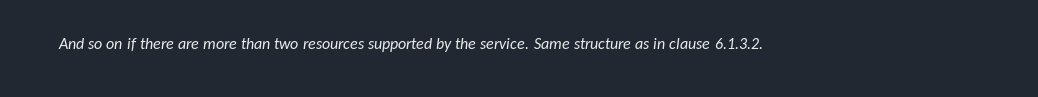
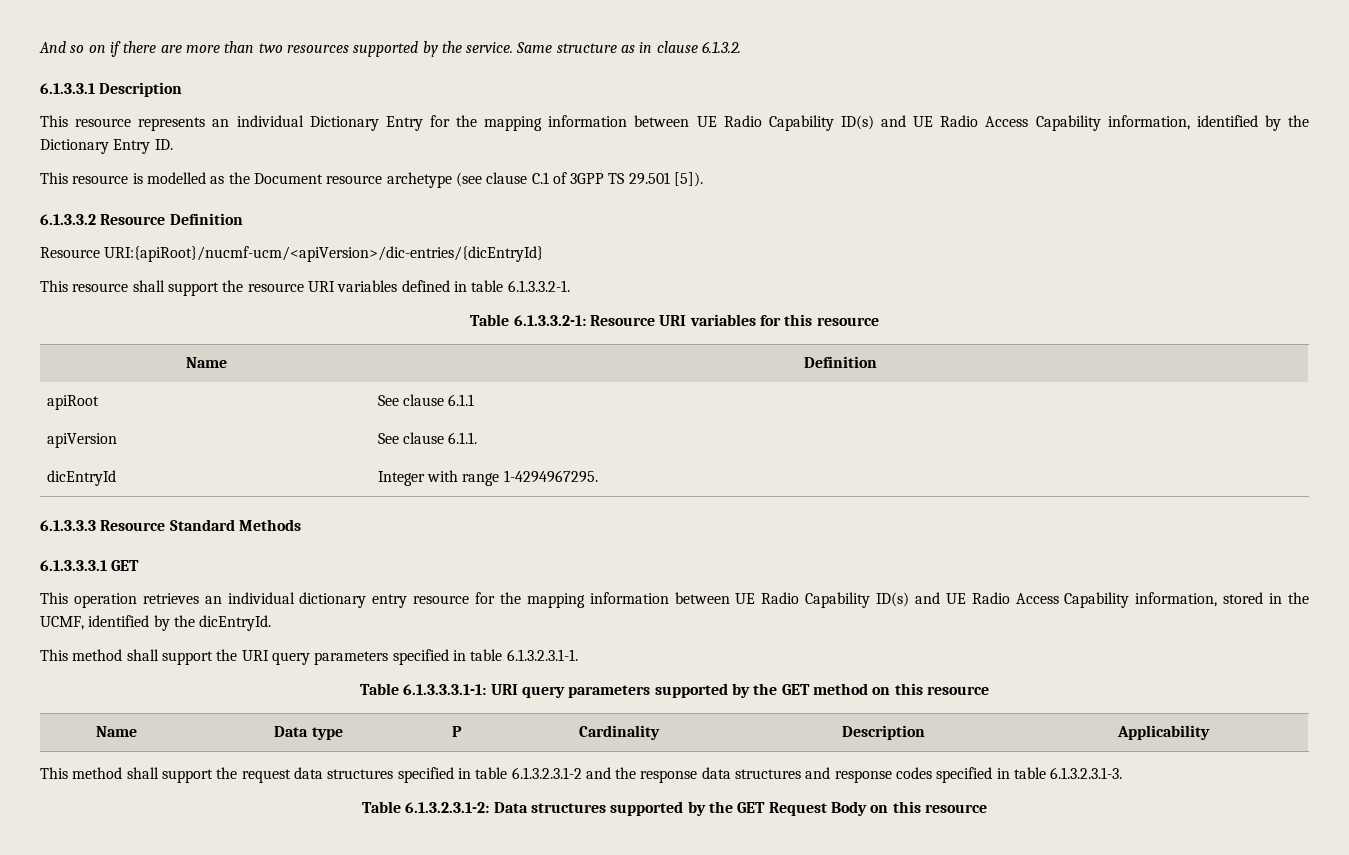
(763, 43) none -> [40,82,183,97] [40,115,1309,131] [40,139,173,154] [40,172,704,188] [40,213,243,225] [40,246,544,262] [40,280,570,296] [470,314,879,326] [185,357,227,368] [803,356,877,368] [46,395,99,410] [377,394,475,406] [46,433,117,448] [377,432,478,444] [46,470,116,486] [377,470,598,486] [40,519,301,531] [40,560,140,571] [40,592,1310,608] [40,615,272,631] [40,649,578,665] [360,683,989,698] [96,726,137,737] [274,726,343,740] [452,726,462,737] [578,725,660,740] [841,725,925,740] [1116,725,1210,740] [40,767,1123,783] [362,801,987,816] // 6.1.3.3.1 Description // This resource represents an individual Dictionary Entry for the mapping information between UE Radio Capability ID(s) and UE Radio Access Capability information, identified by the Dictionary Entry ID. // This resource is modelled as the Document resource archetype (see clause C.1 of 3GPP TS 29.501 [5]). // 6.1.3.3.2 Resource Definition // Resource URI:{apiRoot}/nucmf-ucm/<apiVersion>/dic-entries/{dicEntryId} // This resource shall support the resource URI variables defined in table 6.1.3.3.2-1. // Table 6.1.3.3.2-1: Resource URI variables for this resource // Name | Definition // apiRoot | See clause 6.1.1 // apiVersion | See clause 6.1.1. // dicEntryId | Integer with range 1-4294967295. // 6.1.3.3.3 Resource Standard Methods // 6.1.3.3.3.1 GET // This operation retrieves an individual dictionary entry resource for the mapping information between UE Radio Capability ID(s) and UE Radio Access Capability information, stored in the UCMF, identified by the dicEntryId. // This method shall support the URI query parameters specified in table 6.1.3.2.3.1-1. // Table 6.1.3.3.3.1-1: URI query parameters supported by the GET method on this resource // Name | Data type | P | Cardinality | Description | Applicability // This method shall support the request data structures specified in table 6.1.3.2.3.1-2 and the response data structures and response codes specified in table 6.1.3.2.3.1-3. // Table 6.1.3.2.3.1-2: Data structures supported by the GET Request Body on this resource

